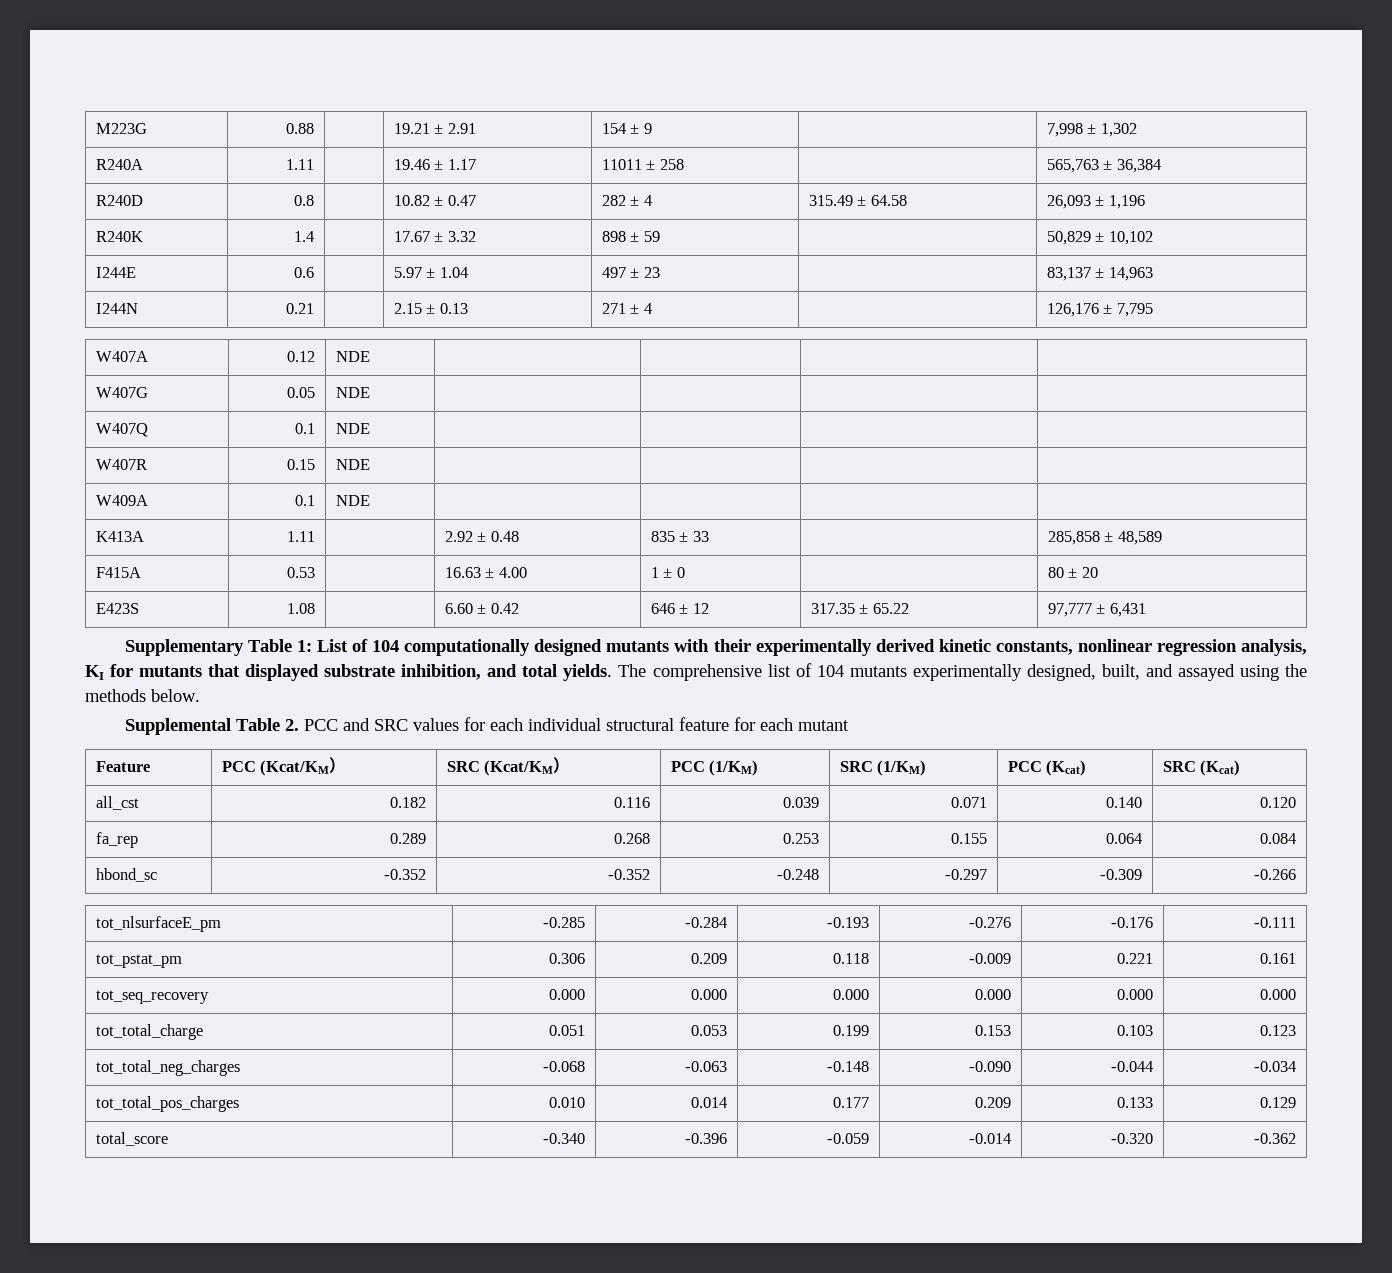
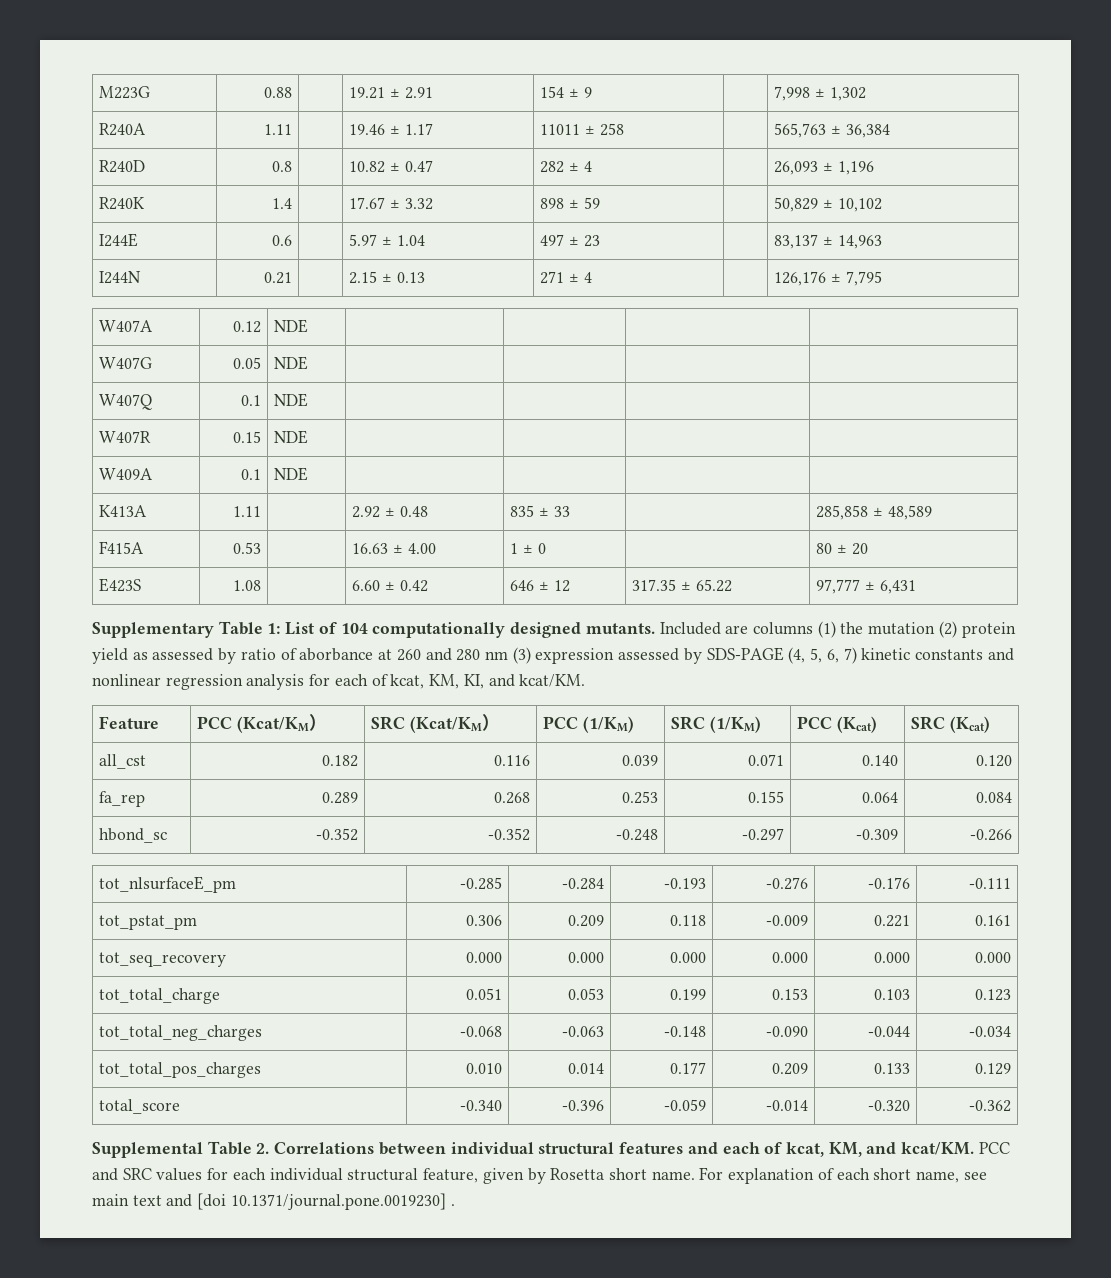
[808,195,907,206] 315.49 ± 64.58 -> (592, 166) none
[606,639,1308,656] [85,663,1307,681] [85,689,200,702] [124,717,849,735] mutants with their experimentally derived kinetic constants, nonlinear regression analysis, KI for mutants that displayed substrate inhibition, and total yields. The comprehensive list of 104 mutants experimentally designed, built, and assayed using the methods below. // Supplemental Table 2. PCC and SRC values for each individual structural feature for each mutant -> [585,621,1016,638] [92,647,1014,664] [92,674,586,690] mutants. Included are columns (1) the mutation (2) protein yield as assessed by ratio of aborbance at 260 and 280 nm (3) expression assessed by SDS-PAGE (4, 5, 6, 7) kinetic constants and nonlinear regression analysis for each of kcat, KM, KI, and kcat/KM.
(1297, 1138) none -> [92,1141,1010,1158] [92,1167,987,1184] [92,1193,455,1210] // Supplemental Table 2. Correlations between individual structural features and each of kcat, KM, and kcat/KM. PCC and SRC values for each individual structural feature, given by Rosetta short name. For explanation of each short name, see main text and [doi 10.1371/journal.pone.0019230] .

